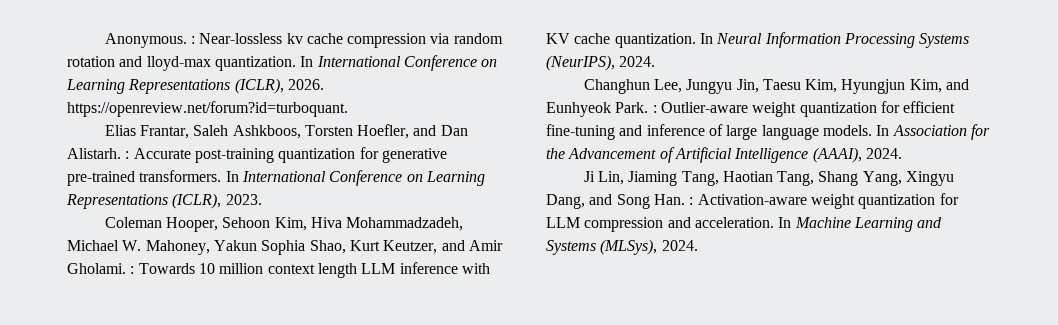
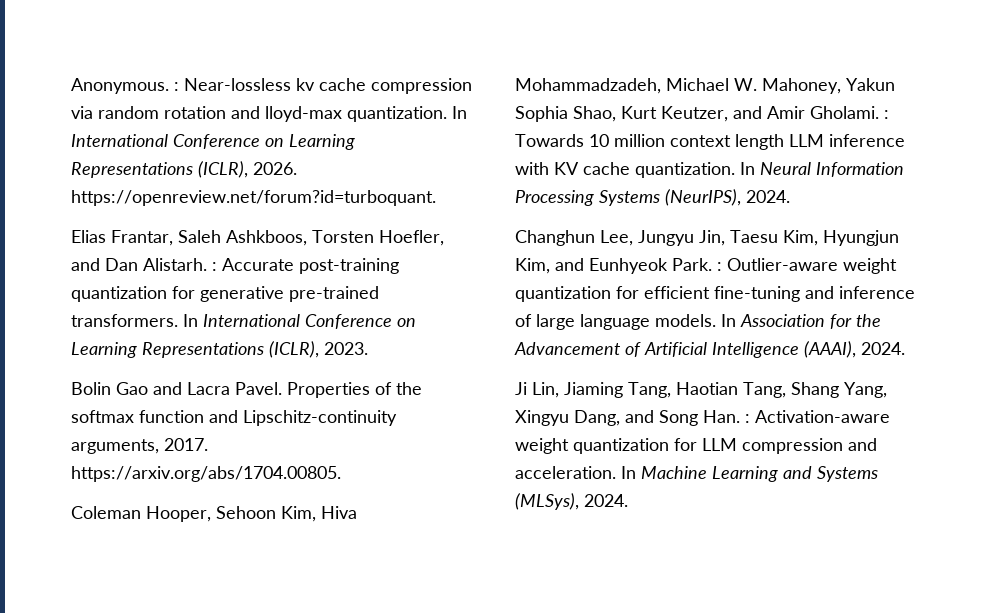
(262, 199) none -> [71,382,422,398] [71,410,397,426] [71,438,208,454] [71,466,341,482] // Bolin Gao and Lacra Pavel. Properties of the softmax function and Lipschitz-continuity arguments, 2017. https://arxiv.org/abs/1704.00805.

